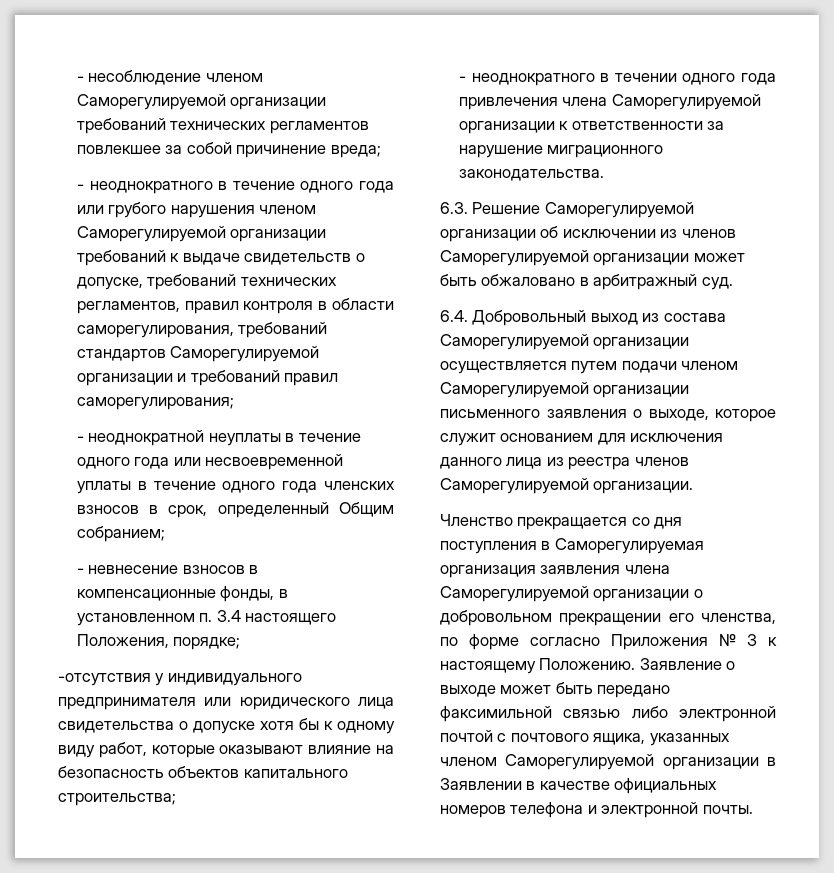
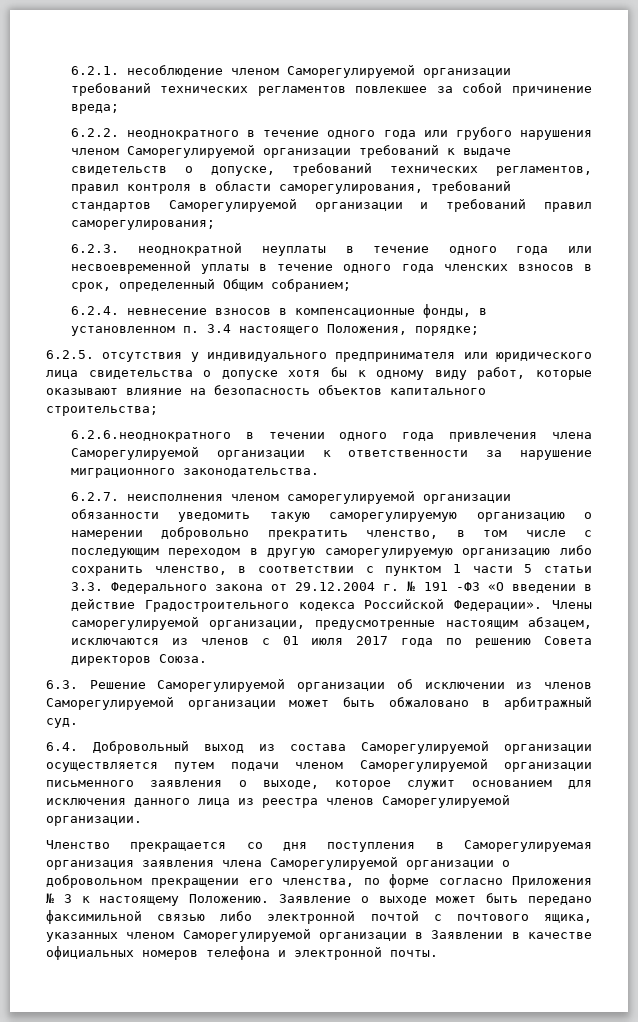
[76,76,84,82] - -> [70,66,119,75] 6.2.1.
[76,184,84,190] - -> [70,128,119,137] 6.2.2.
[76,436,84,442] - -> [70,244,119,253] 6.2.3.
[76,568,84,574] - -> [70,306,119,315] 6.2.4.
[58,673,151,686] -отсутствия -> [46,350,183,362] 6.2.5. отсутствия
[458,73,595,86] - неоднократного -> [70,430,231,442] 6.2.6.неоднократного
(604, 175) none -> [70,491,511,504] [70,509,592,522] [70,527,592,540] [70,545,592,558] [70,564,593,576] [70,581,593,594] [70,599,592,612] [70,617,592,630] [70,636,592,648] [70,654,207,666] // 6.2.7. неисполнения членом саморегулируемой организации обязанности уведомить такую саморегулируемую организацию о намерении добровольно прекратить членство, в том числе с последующим переходом в другую саморегулируемую организацию либо сохранить членство, в соответствии с пунктом 1 части 5 статьи 3.3. Федерального закона от 29.12.2004 г. № 191 -ФЗ «О введении в действие Градостроительного кодекса Российской Федерации». Члены саморегулируемой организации, предусмотренные настоящим абзацем, исключаются из членов с 01 июля 2017 года по решению Совета директоров Союза.

